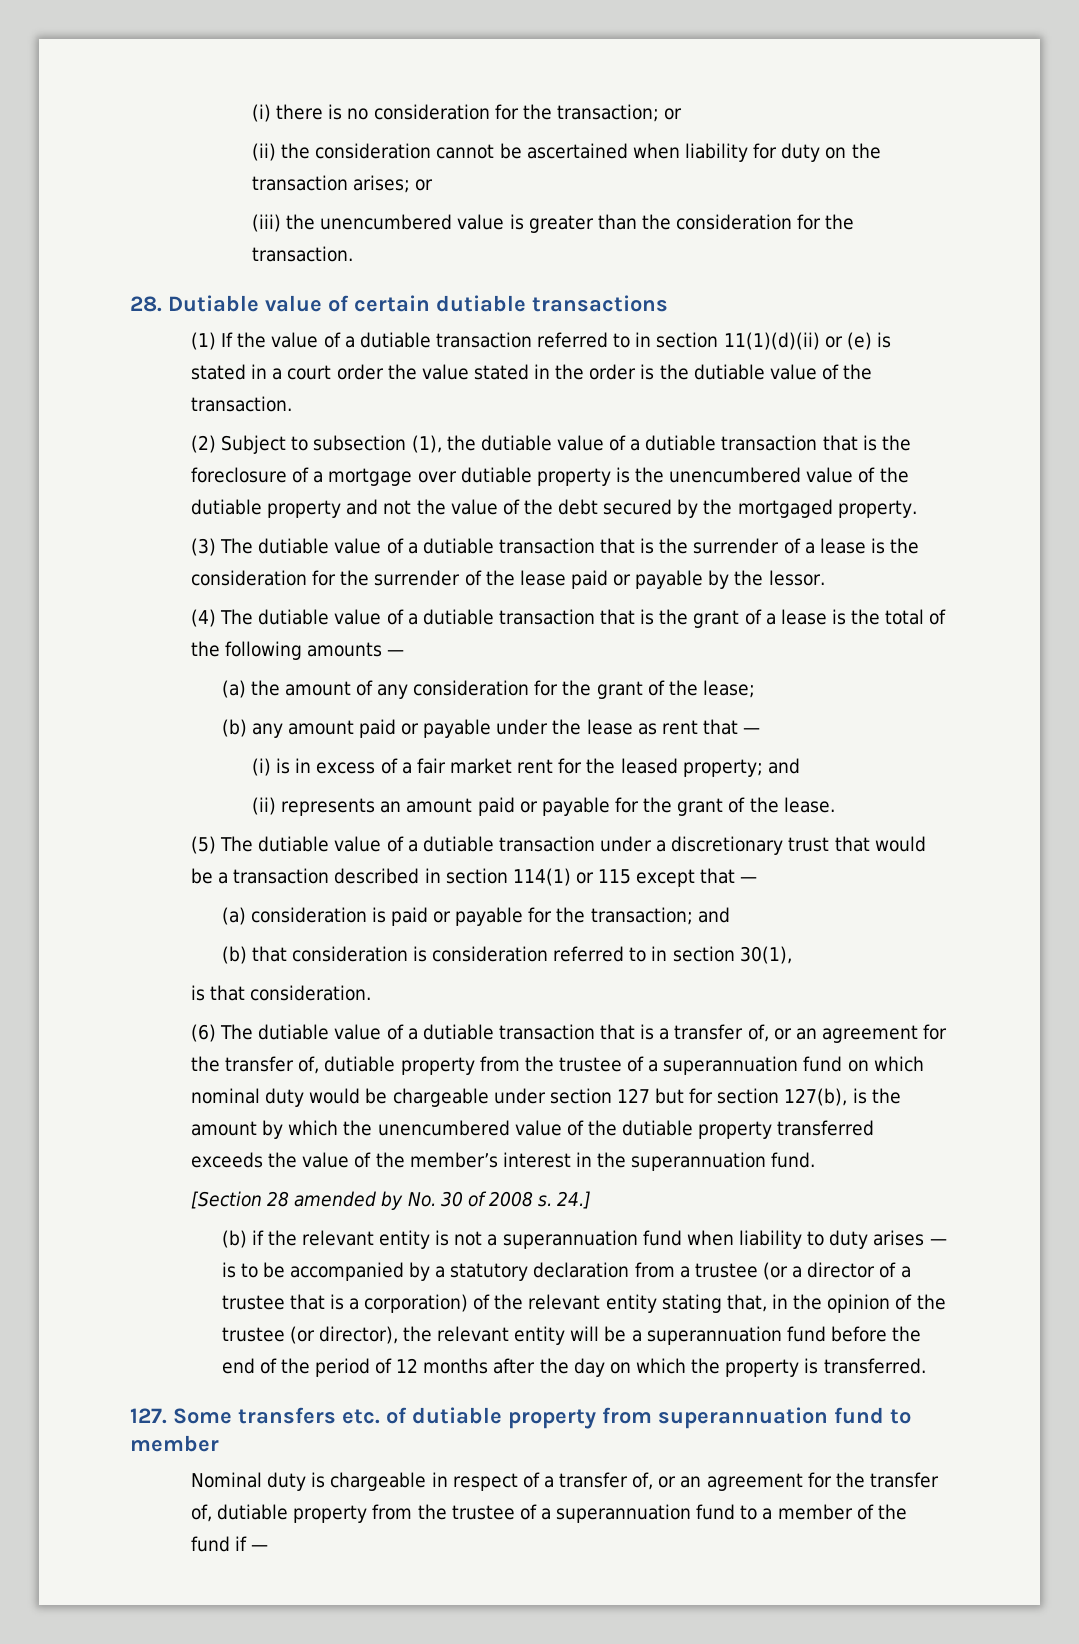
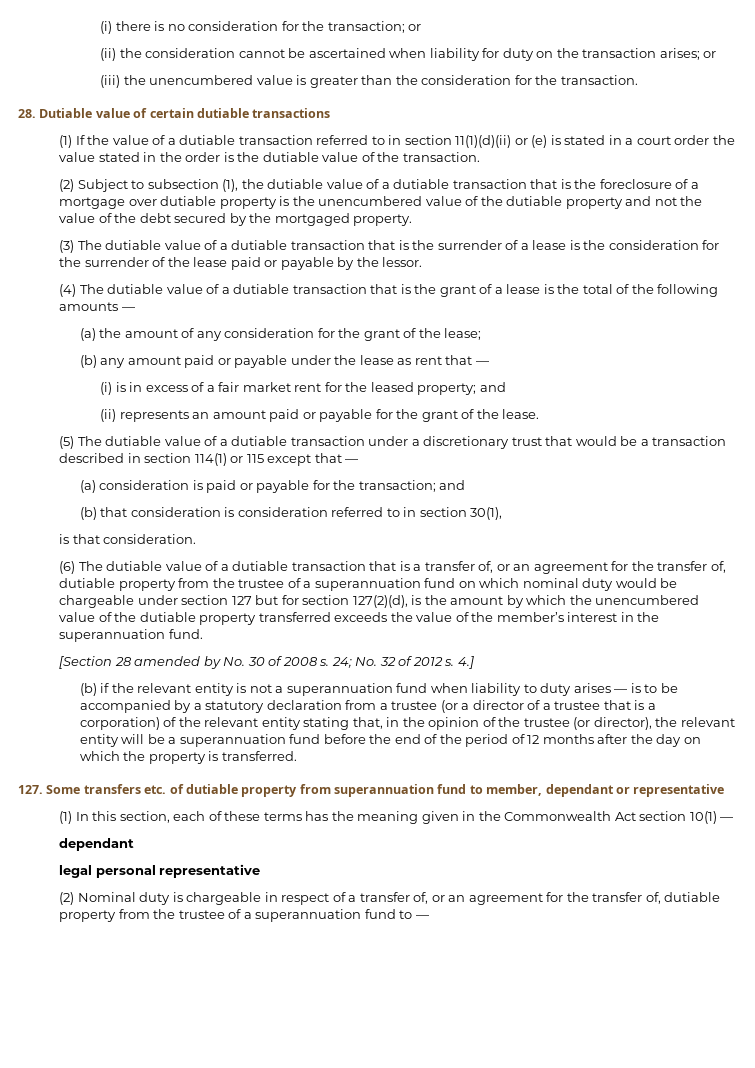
[784,1088,848,1106] 127(b), -> [352,595,408,608] 127(2)(d),
[557,1191,592,1209] 24.] -> [331,656,474,669] 24; No. 32 of 2012 s. 4.]
[130,1435,219,1452] member // -> [486,784,725,797] [59,811,734,824] [59,838,135,851] [59,864,261,878] [59,892,75,905] member, dependant or representative // (1) In this section, each of these terms has the meaning given in the Commonwealth Act section 10(1) — // dependant // legal personal representative // (2)
[762,1504,907,1520] [191,1536,248,1552] a member of the fund if -> (413, 914) none

